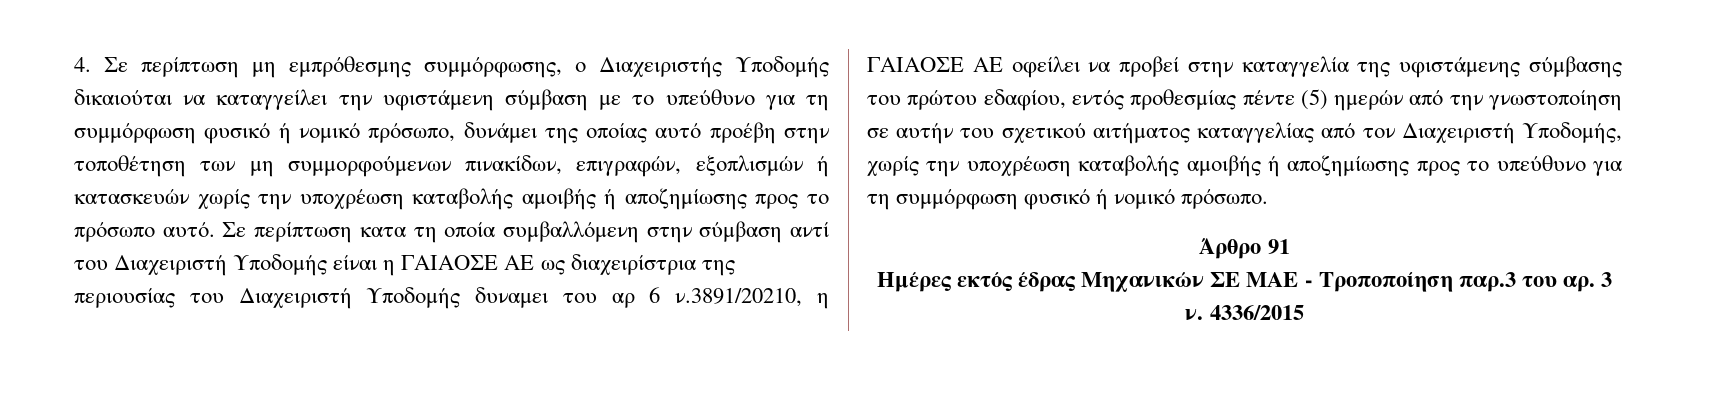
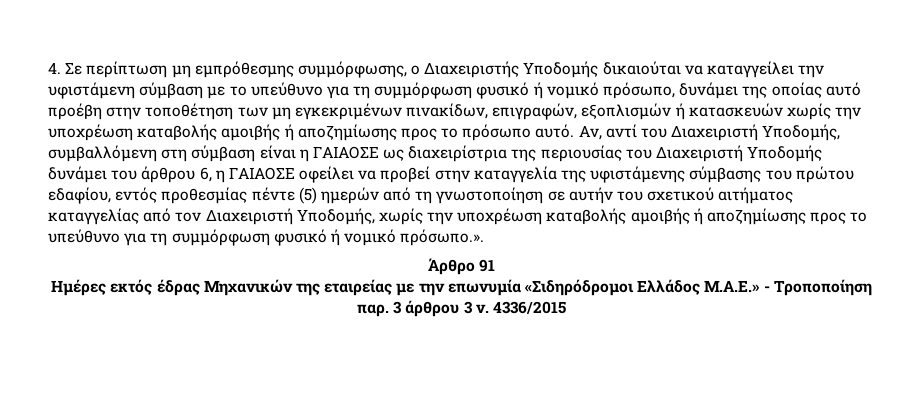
[287,156,451,177] συμμορφούμενων -> [294,103,402,120] εγκεκριμένων
[222,221,829,243] [74,254,328,276] Σε περίπτωση κατα τη οποία συμβαλλόμενη στην σύμβαση αντί του Διαχειριστή Υποδομής -> [578,124,841,141] [48,145,256,162] Αν, αντί του Διαχειριστή Υποδομής, συμβαλλόμενη στη σύμβαση
[504,255,535,270] ΑΕ -> (379, 152) none
[475,287,830,309] [867,57,1003,72] δυναμει του αρ 6 ν.3891/20210, η ΓΑΙΑΟΣΕ ΑΕ -> [48,166,295,183] δυνάμει του άρθρου 6, η ΓΑΙΑΟΣΕ
[1449,95,1483,111] την -> [415,191,433,204] τη
[1181,189,1269,209] πρόσωπο. -> [400,229,485,246] πρόσωπο.».
[1210,272,1595,292] ΣΕ ΜΑΕ - Τροποποίηση παρ.3 του αρ. -> [296,279,872,296] [357,300,460,317] της εταιρείας με την επωνυμία «Σιδηρόδρομοι Ελλάδος Μ.Α.Ε.» - Τροποποίηση παρ. 3 άρθρου

